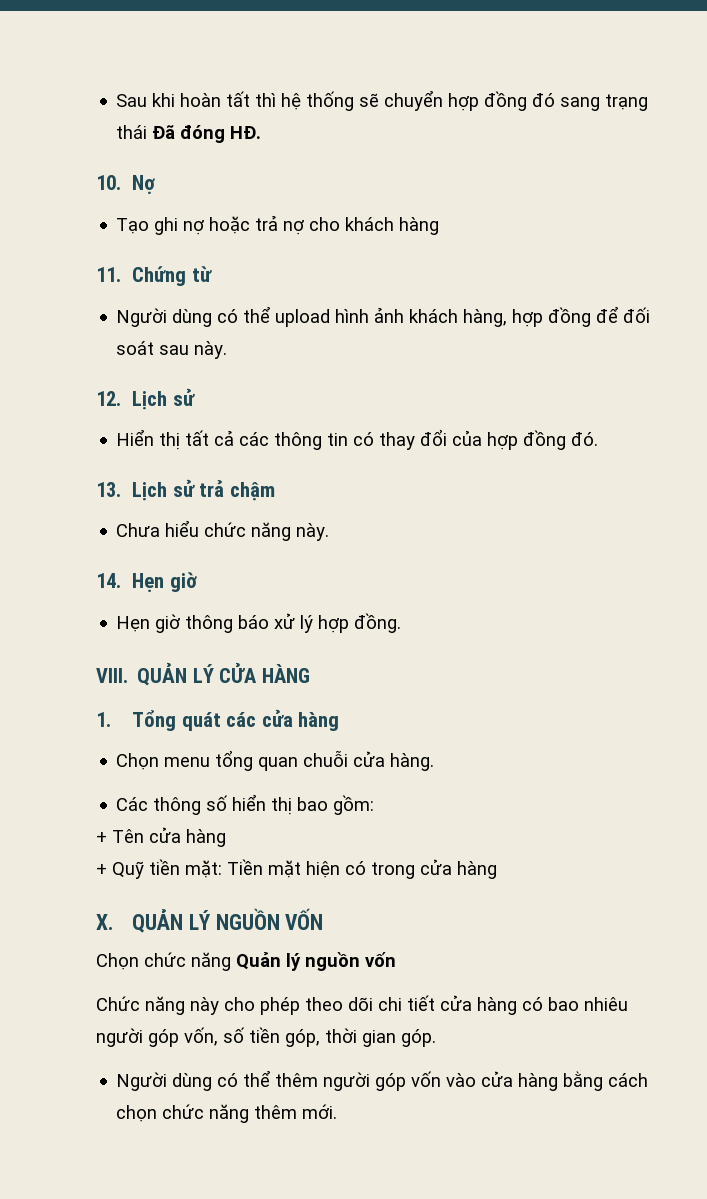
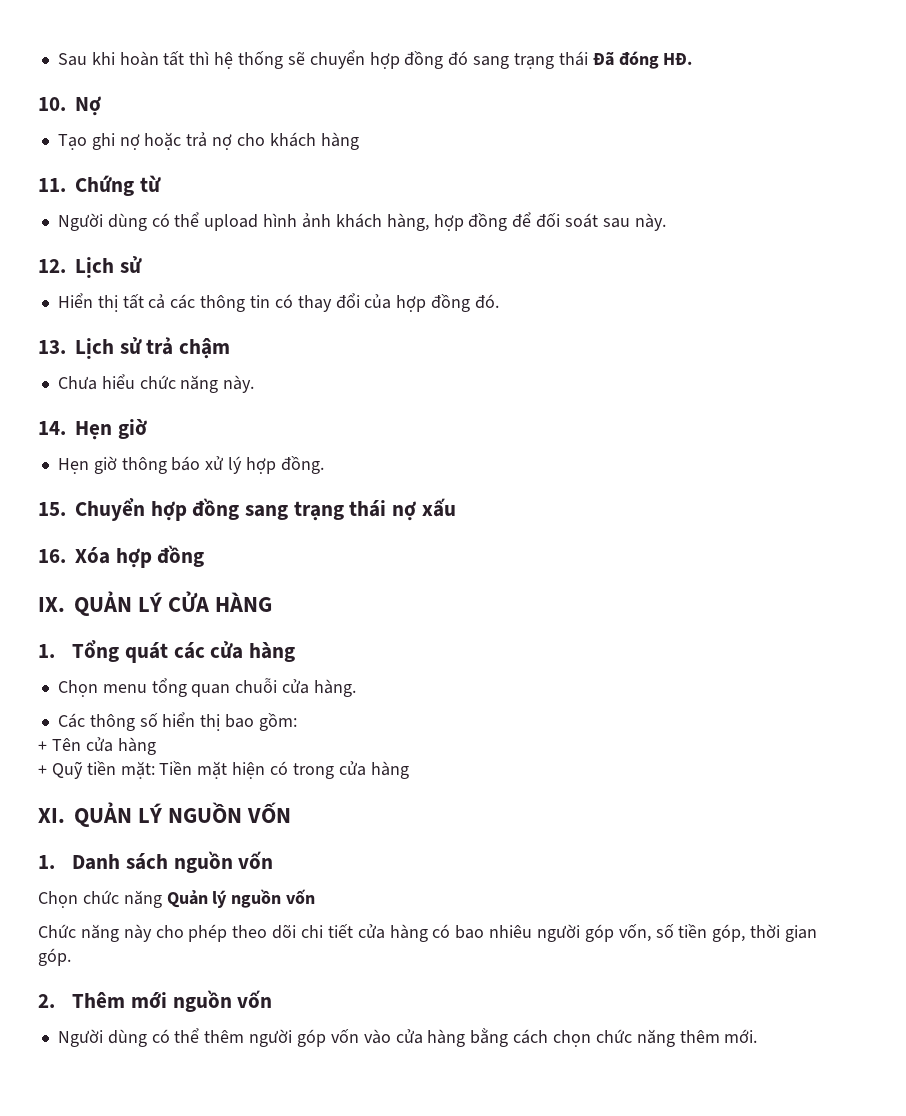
[96,668,128,683] VIII. -> [38,498,456,521] [38,545,205,568] [38,597,65,612] 15. Chuyển hợp đồng sang trạng thái nợ xấu // 16. Xóa hợp đồng // IX.
[96,914,113,930] X. -> [38,808,65,823] XI.
(324, 919) none -> [38,851,274,873] // 1. Danh sách nguồn vốn
(436, 1038) none -> [38,990,273,1012] // 2. Thêm mới nguồn vốn

